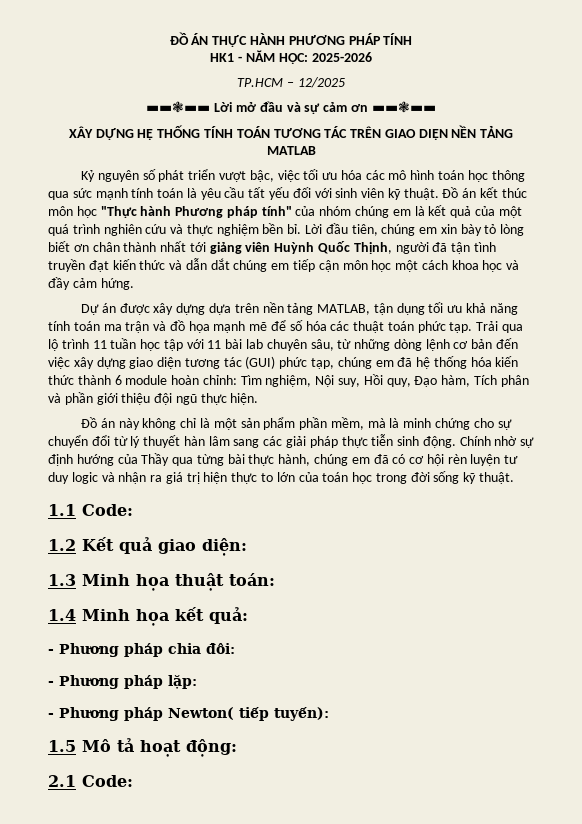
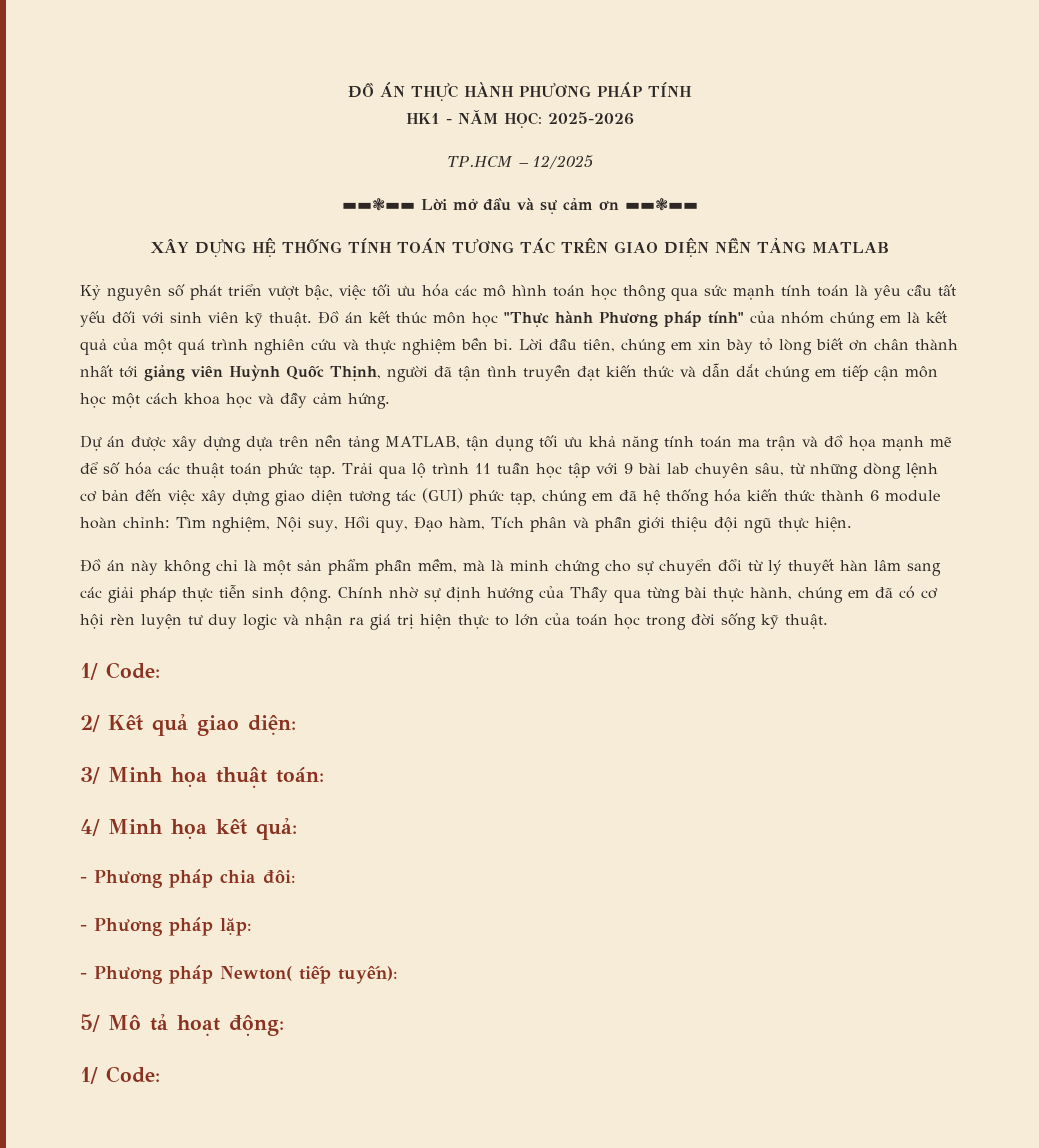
[207,340,222,349] 11 -> [623,463,633,474] 9
[48,504,76,516] 1.1 -> [80,663,98,680] 1/
[48,539,76,551] 1.2 -> [80,715,100,732] 2/
[48,574,76,586] 1.3 -> [80,767,100,784] 3/
[48,609,76,621] 1.4 -> [80,819,100,836] 4/
[48,740,76,752] 1.5 -> [80,1014,100,1032] 5/
[48,775,76,787] 2.1 -> [80,1067,98,1084] 1/

